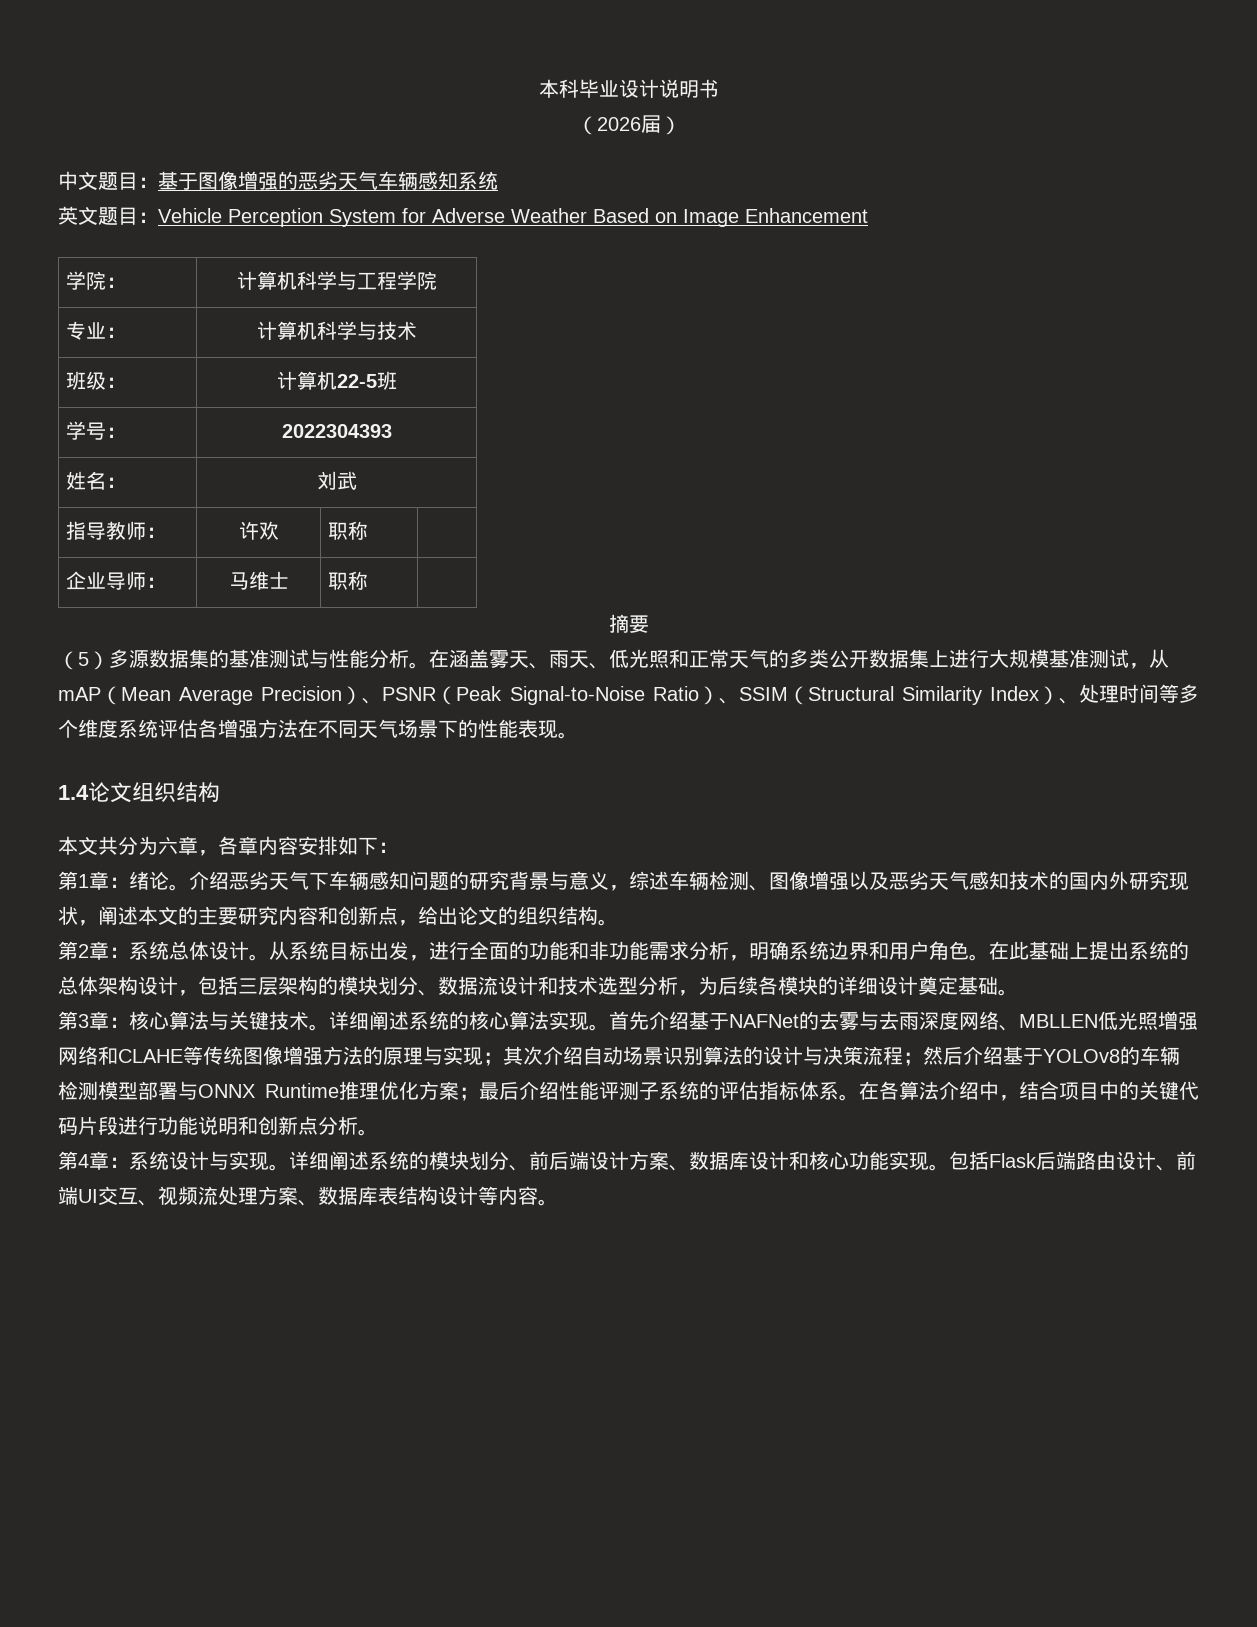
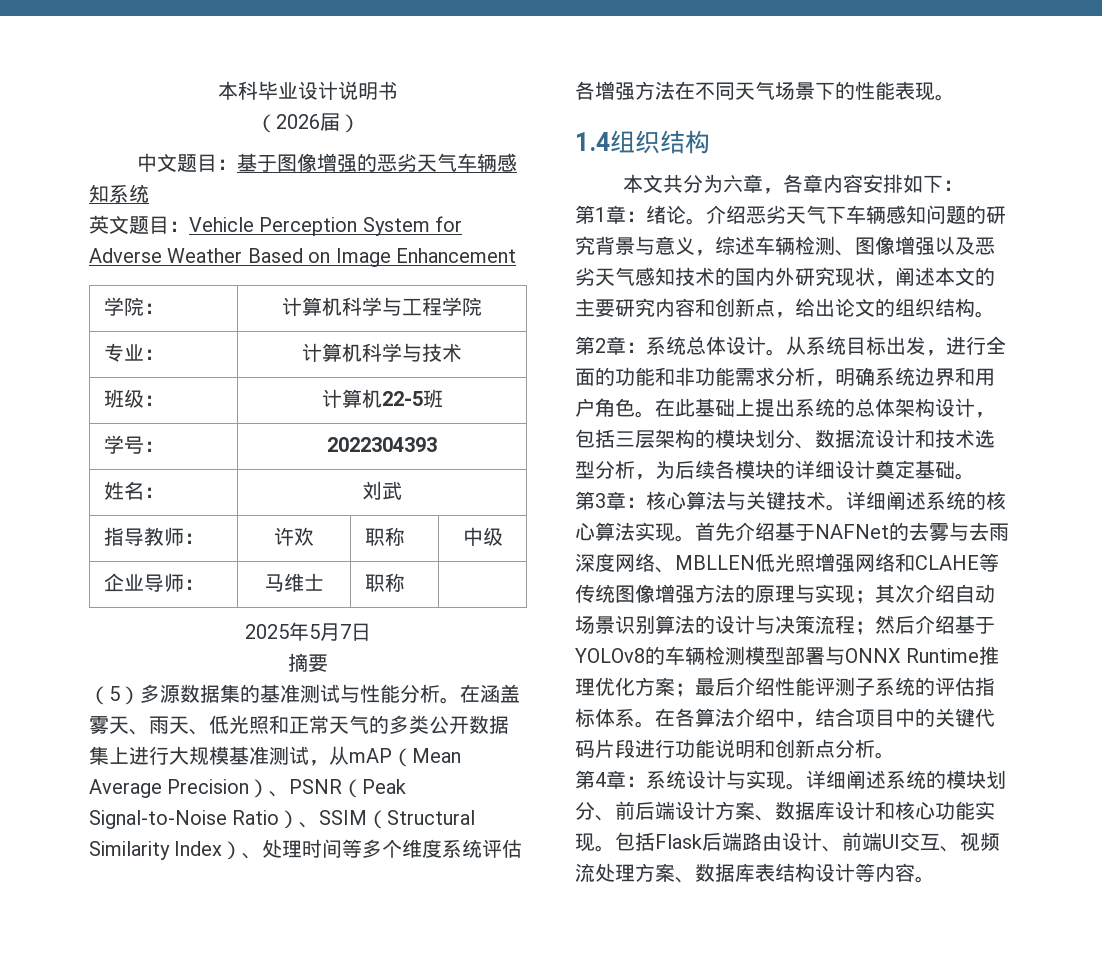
(369, 530) none -> [462,527,503,546] 中级
(369, 580) none -> [245,622,371,641] // 2025年5月7日
[88,782,132,803] 论文 -> (610, 141) none

